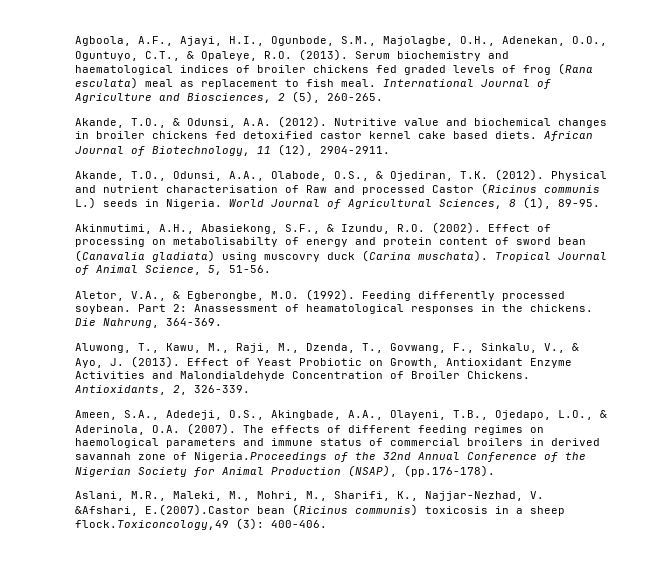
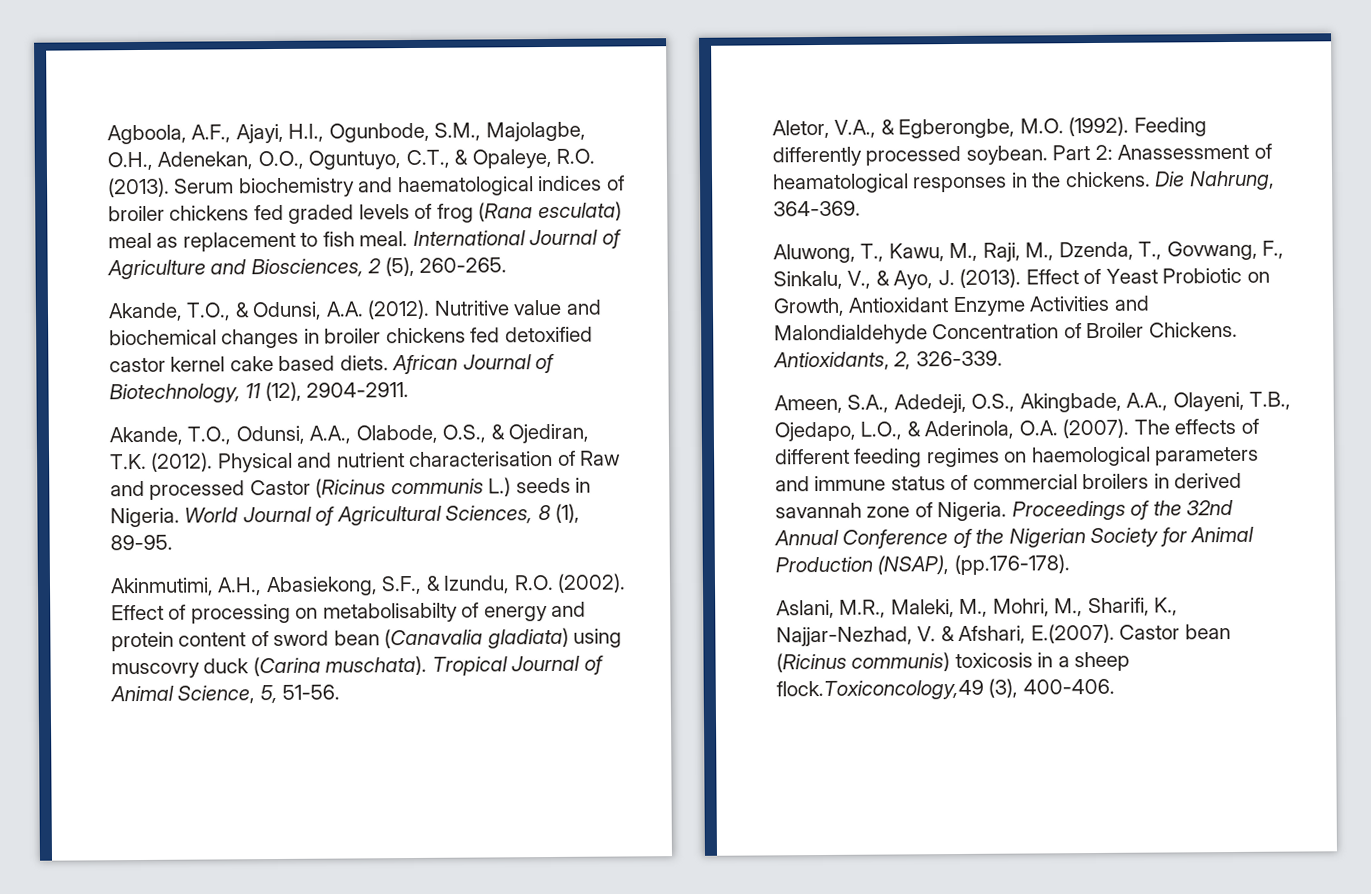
[193,452,327,462] Nigeria.Proceedings -> [937,500,1126,522] Nigeria. Proceedings
[74,504,250,516] &Afshari, E.(2007).Castor -> [940,623,1181,645] & Afshari, E.(2007). Castor
[235,518,264,530] (3): -> [988,678,1019,698] (3),

